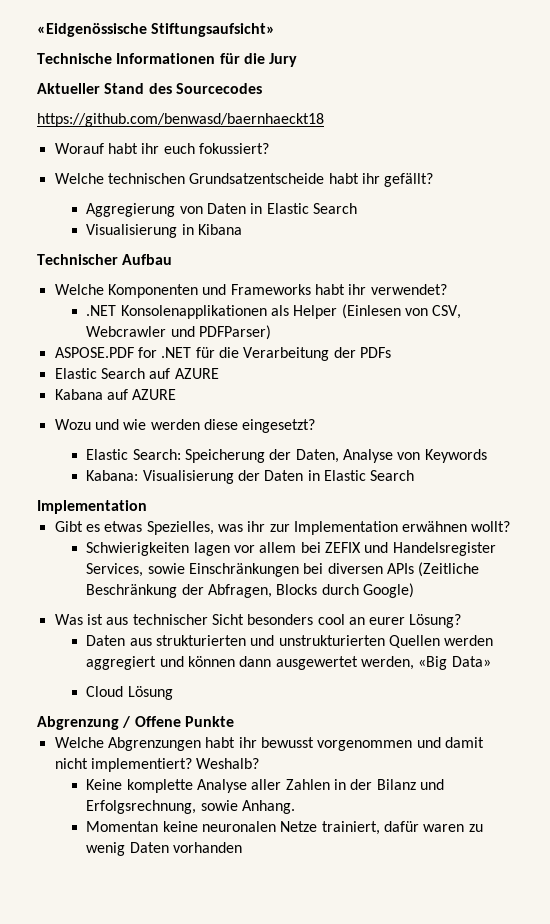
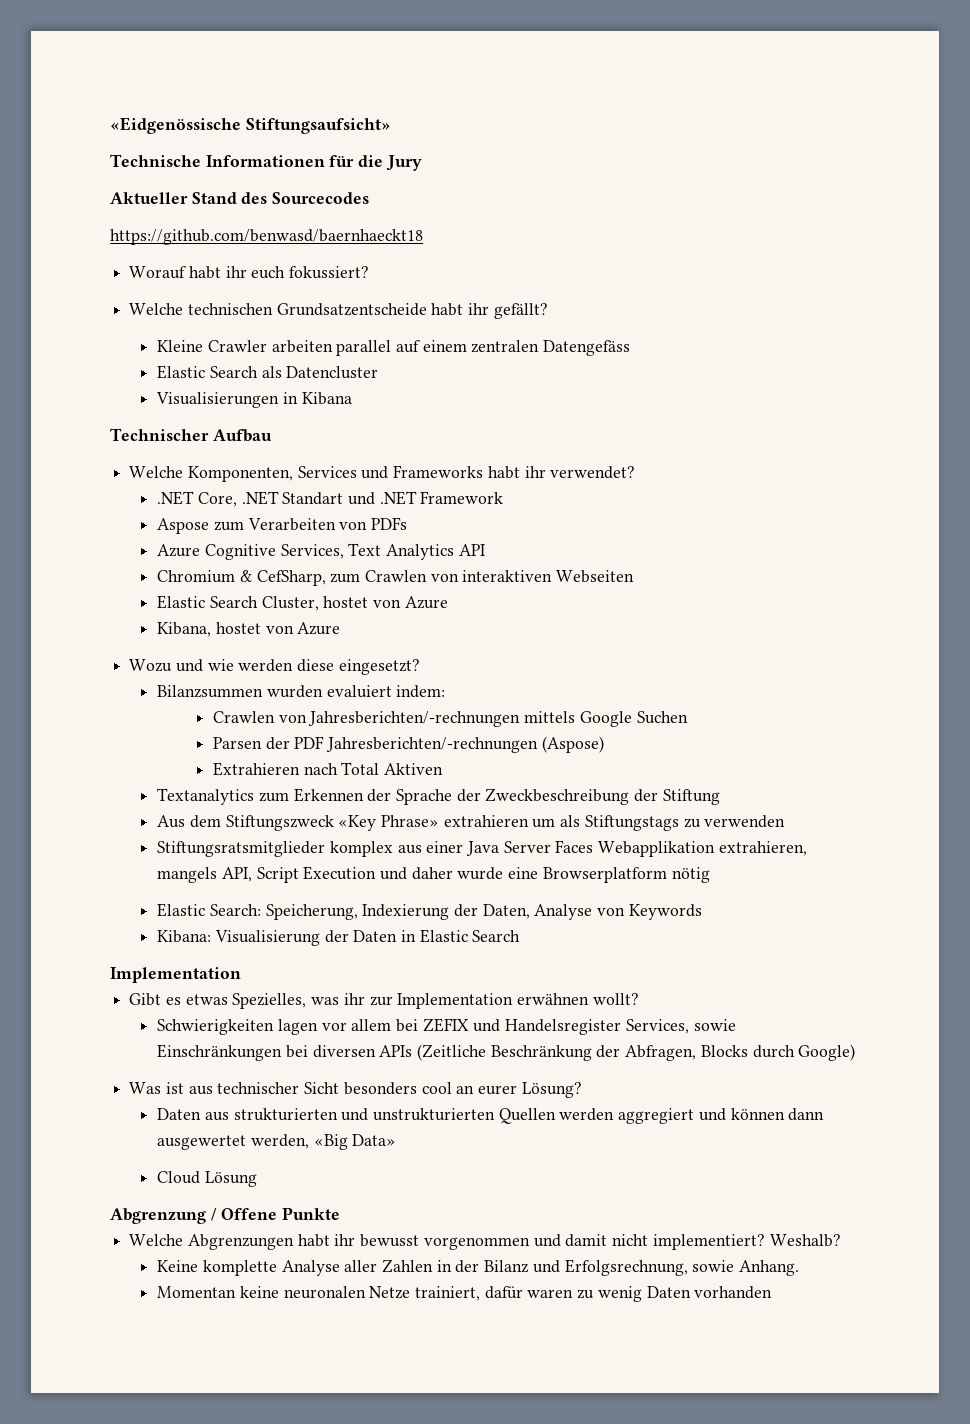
[86,203,357,217] [86,224,178,238] Aggregierung von Daten in Elastic Search // Visualisierung -> [157,340,631,356] [157,365,379,379] [156,392,280,408] Kleine Crawler arbeiten parallel auf einem zentralen Datengefäss // Elastic Search als Datencluster // Visualisierungen
[107,284,198,298] Komponenten -> [187,466,357,482] Komponenten, Services
[120,304,462,319] [86,325,272,340] [54,347,391,361] [54,368,219,379] [54,389,177,400] Konsolenapplikationen als Helper (Einlesen von CSV, Webcrawler und PDFParser) // ASPOSE.PDF for .NET für die Verarbeitung der PDFs // Elastic Search auf AZURE // Kabana auf AZURE -> [197,491,504,507] [157,517,408,534] [157,543,485,560] [157,570,635,586] [157,595,448,611] [157,622,341,637] Core, .NET Standart und .NET Framework // Aspose zum Verarbeiten von PDFs // Azure Cognitive Services, Text Analytics API // Chromium & CefSharp, zum Crawlen von interaktiven Webseiten // Elastic Search Cluster, hostet von Azure // Kibana, hostet von Azure
(316, 426) none -> [157,685,446,698] [212,711,688,727] [212,736,604,753] [212,762,444,776] [157,788,720,805] [157,815,786,831] [157,840,807,857] [157,866,710,883] // Bilanzsummen wurden evaluiert indem: // Crawlen von Jahresberichten/-rechnungen mittels Google Suchen // Parsen der PDF Jahresberichten/-rechnungen (Aspose) // Extrahieren nach Total Aktiven // Textanalytics zum Erkennen der Sprache der Zweckbeschreibung der Stiftung // Aus dem Stiftungszweck «Key Phrase» extrahieren um als Stiftungstags zu verwenden // Stiftungsratsmitglieder komplex aus einer Java Server Faces Webapplikation extrahieren, mangels API, Script Execution und daher wurde eine Browserplatform nötig
[185,449,266,463] Speicherung -> [265,904,450,920] Speicherung, Indexierung
[86,470,139,481] Kabana: -> [157,930,212,943] Kibana:

